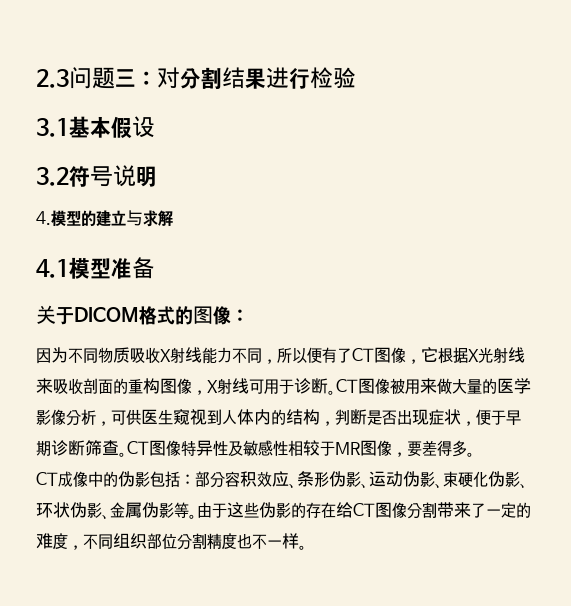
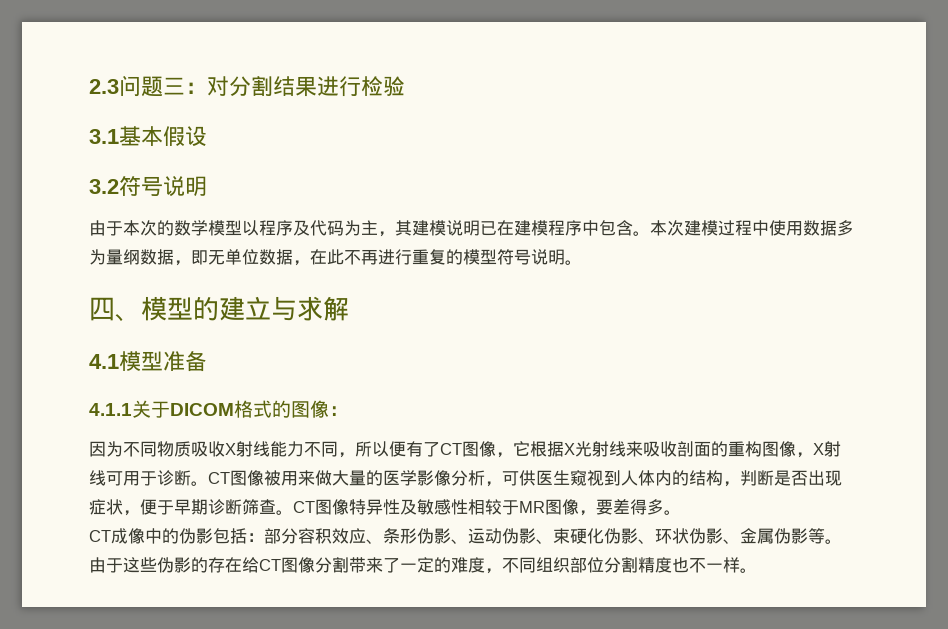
[36,211,51,225] 4. -> [89,220,854,237] [89,249,582,266] [89,297,141,322] 由于本次的数学模型以程序及代码为主，其建模说明已在建模程序中包含。本次建模过程中使用数据多为量纲数据，即无单位数据，在此不再进行重复的模型符号说明。 // 四、
(155, 268) none -> [89,403,132,416] 4.1.1

